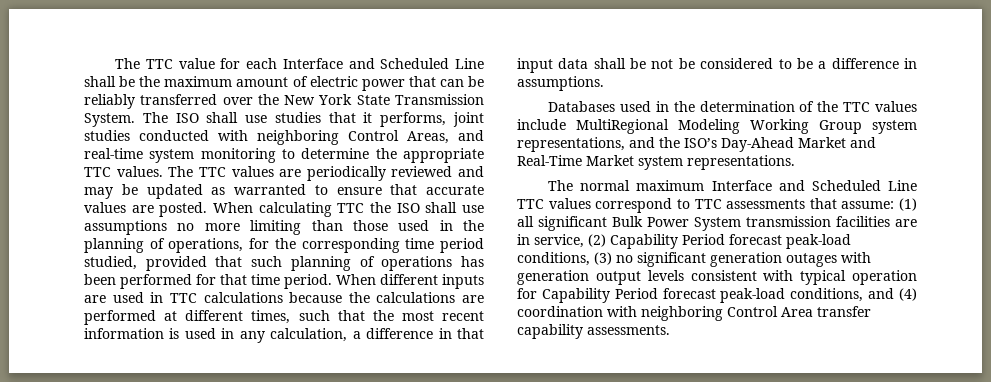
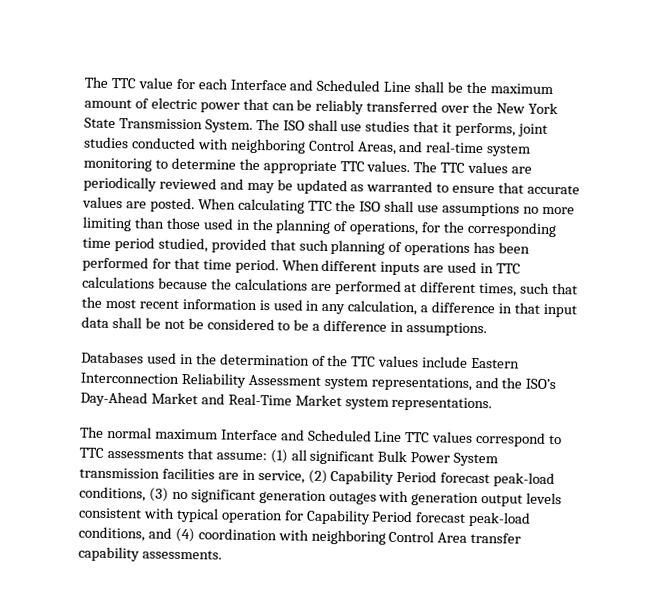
[576,119,862,134] MultiRegional Modeling Working Group -> [471,357,521,369] [80,372,321,388] Eastern Interconnection Reliability Assessment

